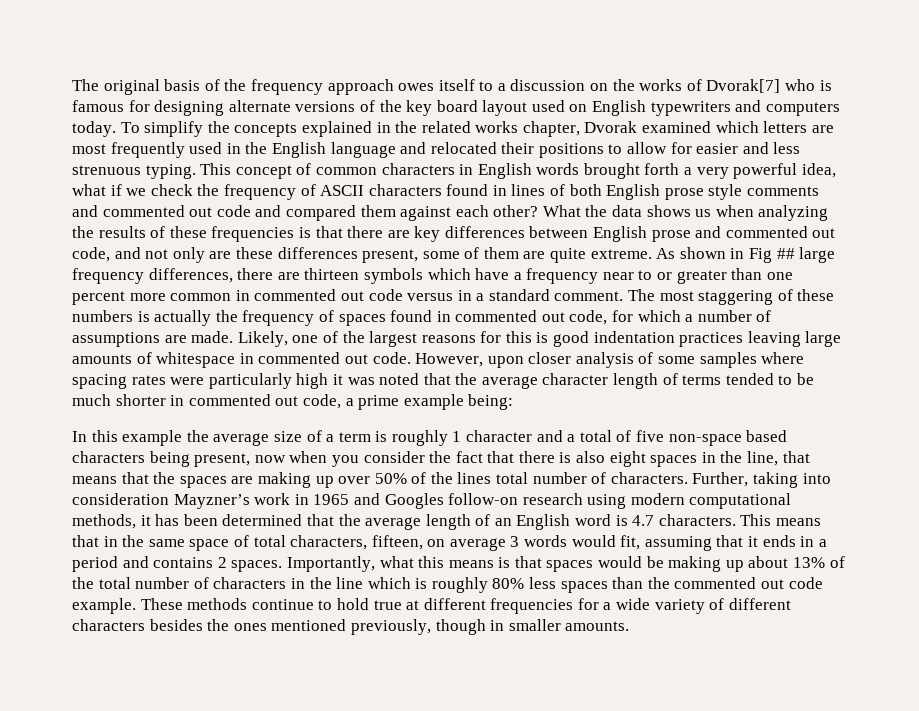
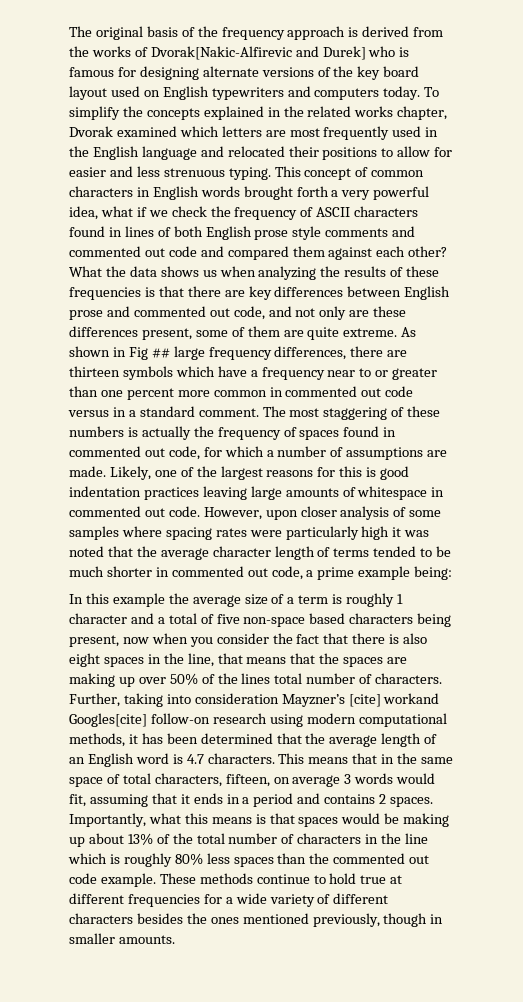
[398,79,781,93] owes itself to a discussion on the works of Dvorak[7] -> [348,26,444,37] [69,46,366,60] is derived from the works of Dvorak[Nakic-Alfirevic and Durek]
[254,493,444,509] work in 1965 and Googles -> [348,693,440,707] [69,713,147,727] [cite] workand Googles[cite]

